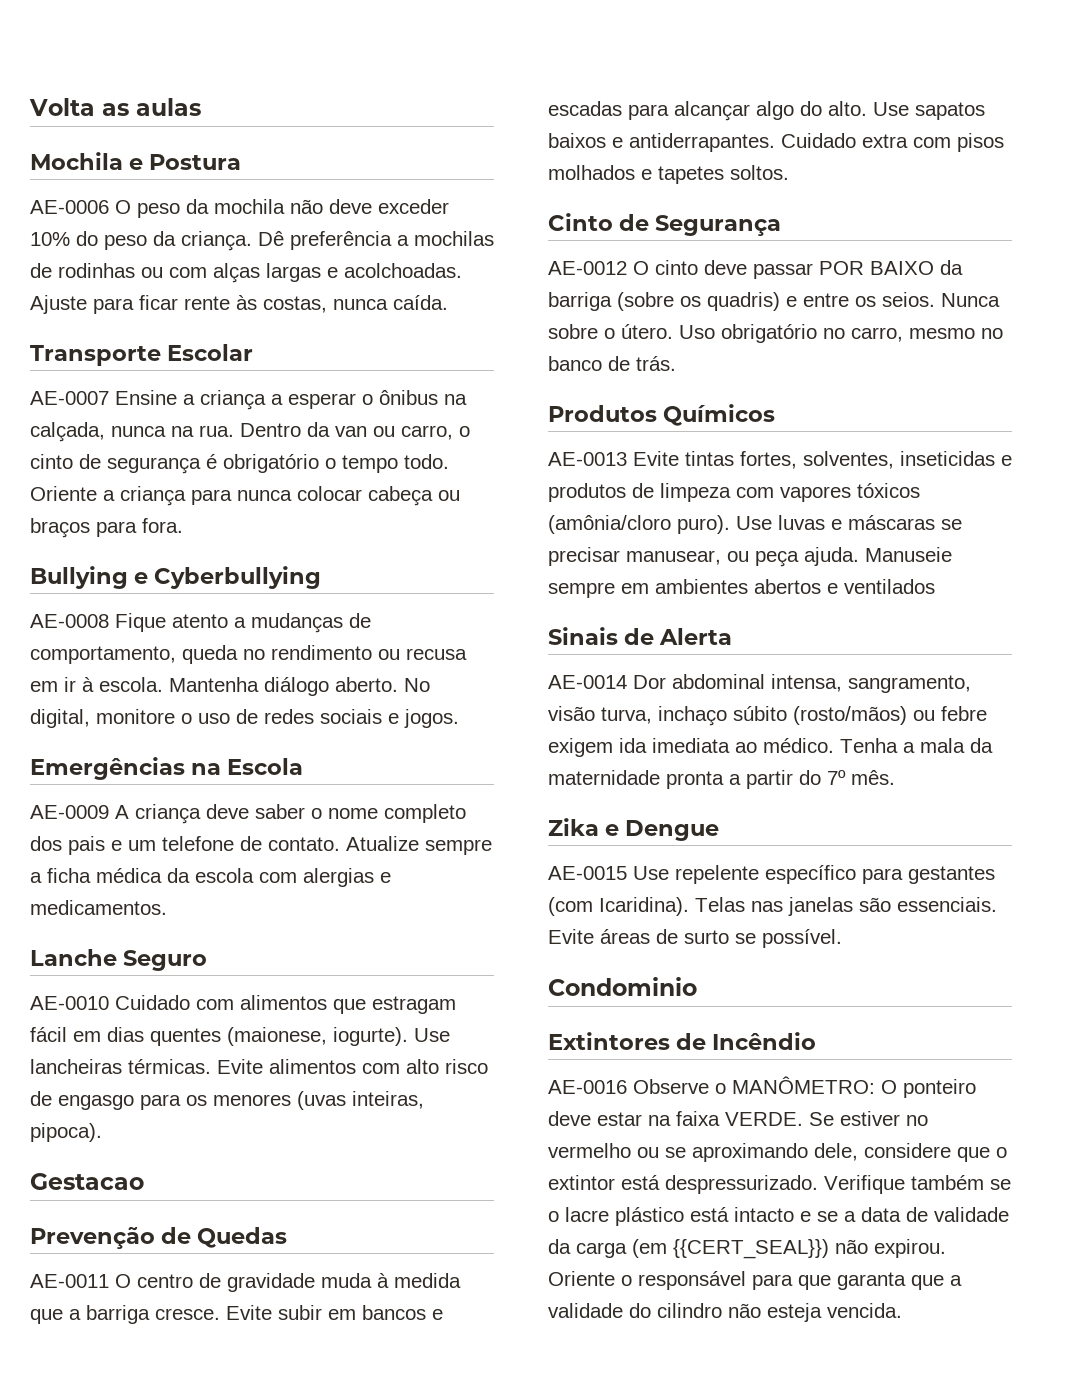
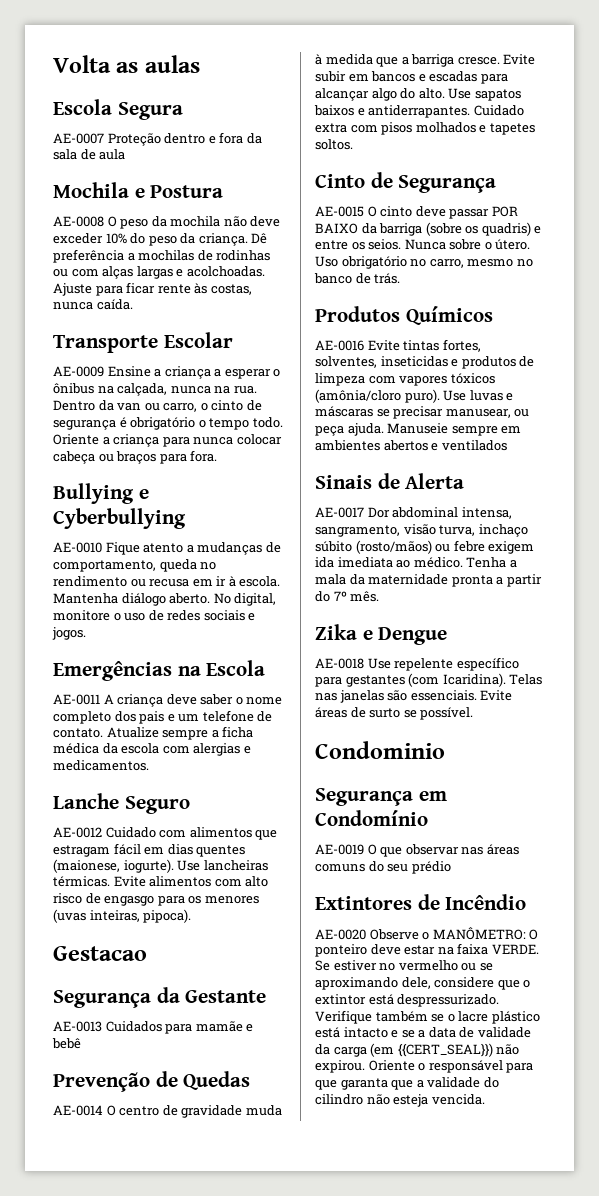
(201, 107) none -> [53,99,183,120] [53,132,262,146] [53,149,126,160] // Escola Segura // AE-0007 Proteção dentro e fora da sala de aula
[30,200,109,214] AE-0006 -> [53,216,104,227] AE-0008
[30,391,109,405] AE-0007 -> [53,366,104,377] AE-0009
[30,614,109,628] AE-0008 -> [53,542,102,553] AE-0010
[30,805,109,819] AE-0009 -> [53,694,100,705] AE-0011
[30,996,109,1010] AE-0010 -> [53,827,102,838] AE-0012
(144, 1181) none -> [53,987,267,1008] [53,1021,254,1034] [52,1038,81,1049] // Segurança da Gestante // AE-0013 Cuidados para mamãe e bebê
[30,1274,109,1288] AE-0011 -> [53,1105,103,1116] AE-0014
[548,261,627,275] AE-0012 -> [315,206,364,217] AE-0015
[548,452,627,466] AE-0013 -> [315,340,364,351] AE-0016
[548,675,627,689] AE-0014 -> [315,507,364,518] AE-0017
[548,866,627,880] AE-0015 -> [315,658,364,669] AE-0018
(697, 986) none -> [315,788,447,806] [315,810,428,826] [315,844,519,857] [315,861,451,874] // Segurança em Condomínio // AE-0019 O que observar nas áreas comuns do seu prédio
[548,1080,627,1094] AE-0016 -> [315,929,366,940] AE-0020

